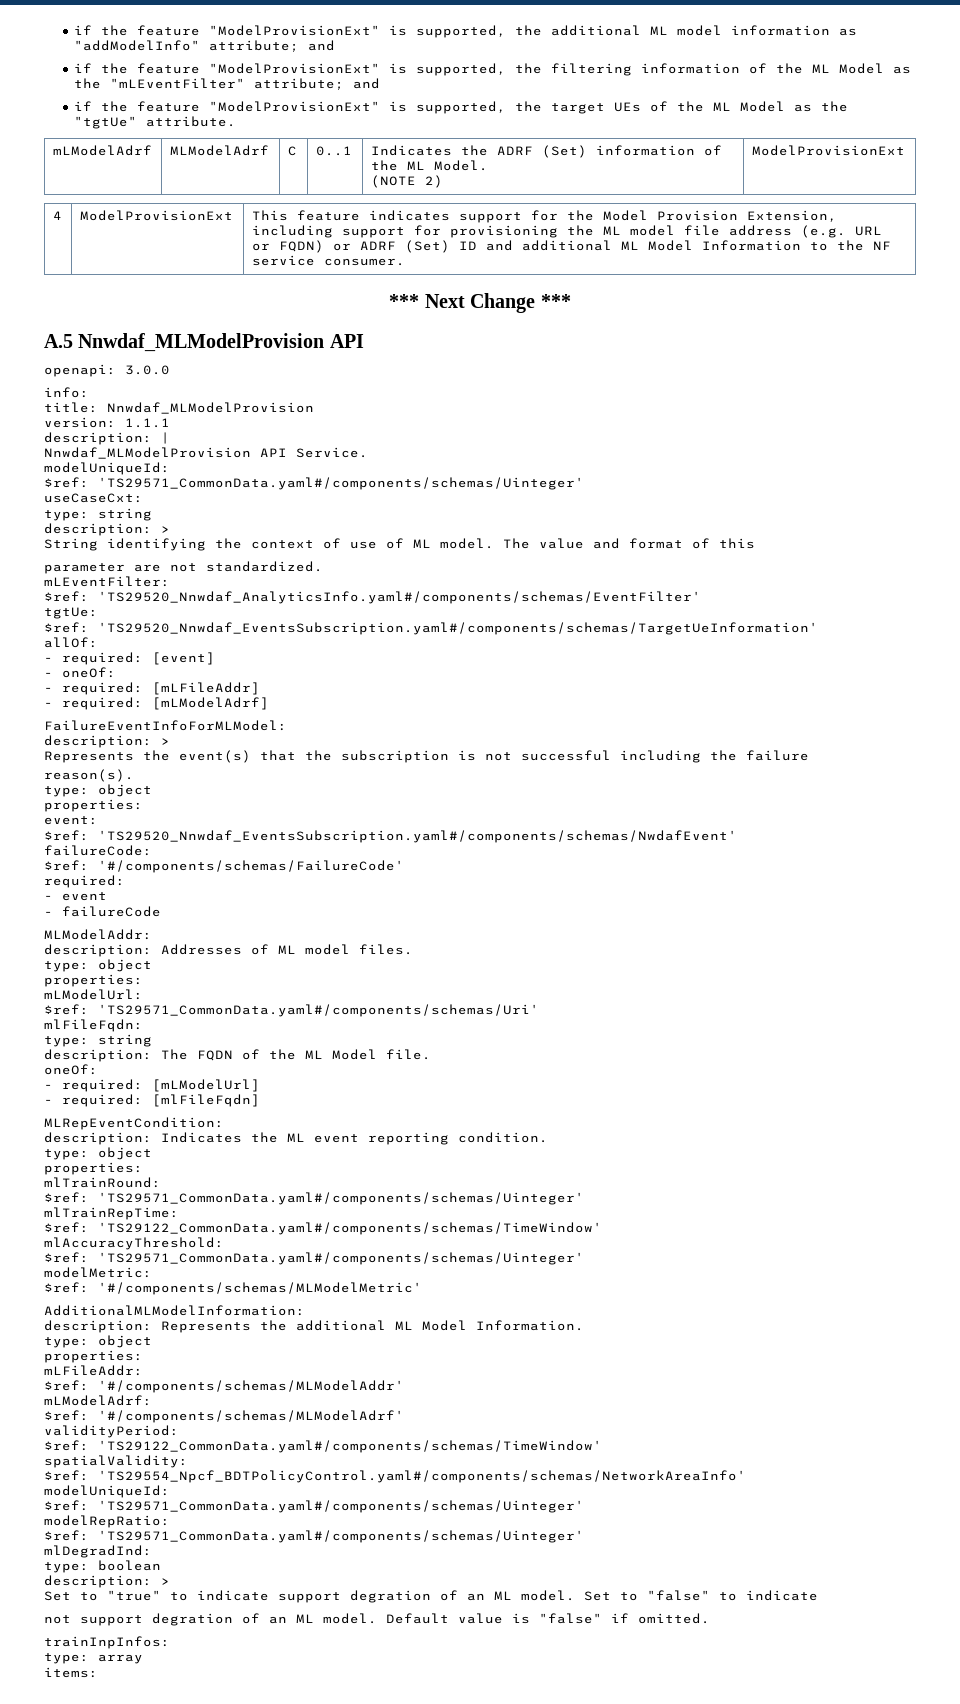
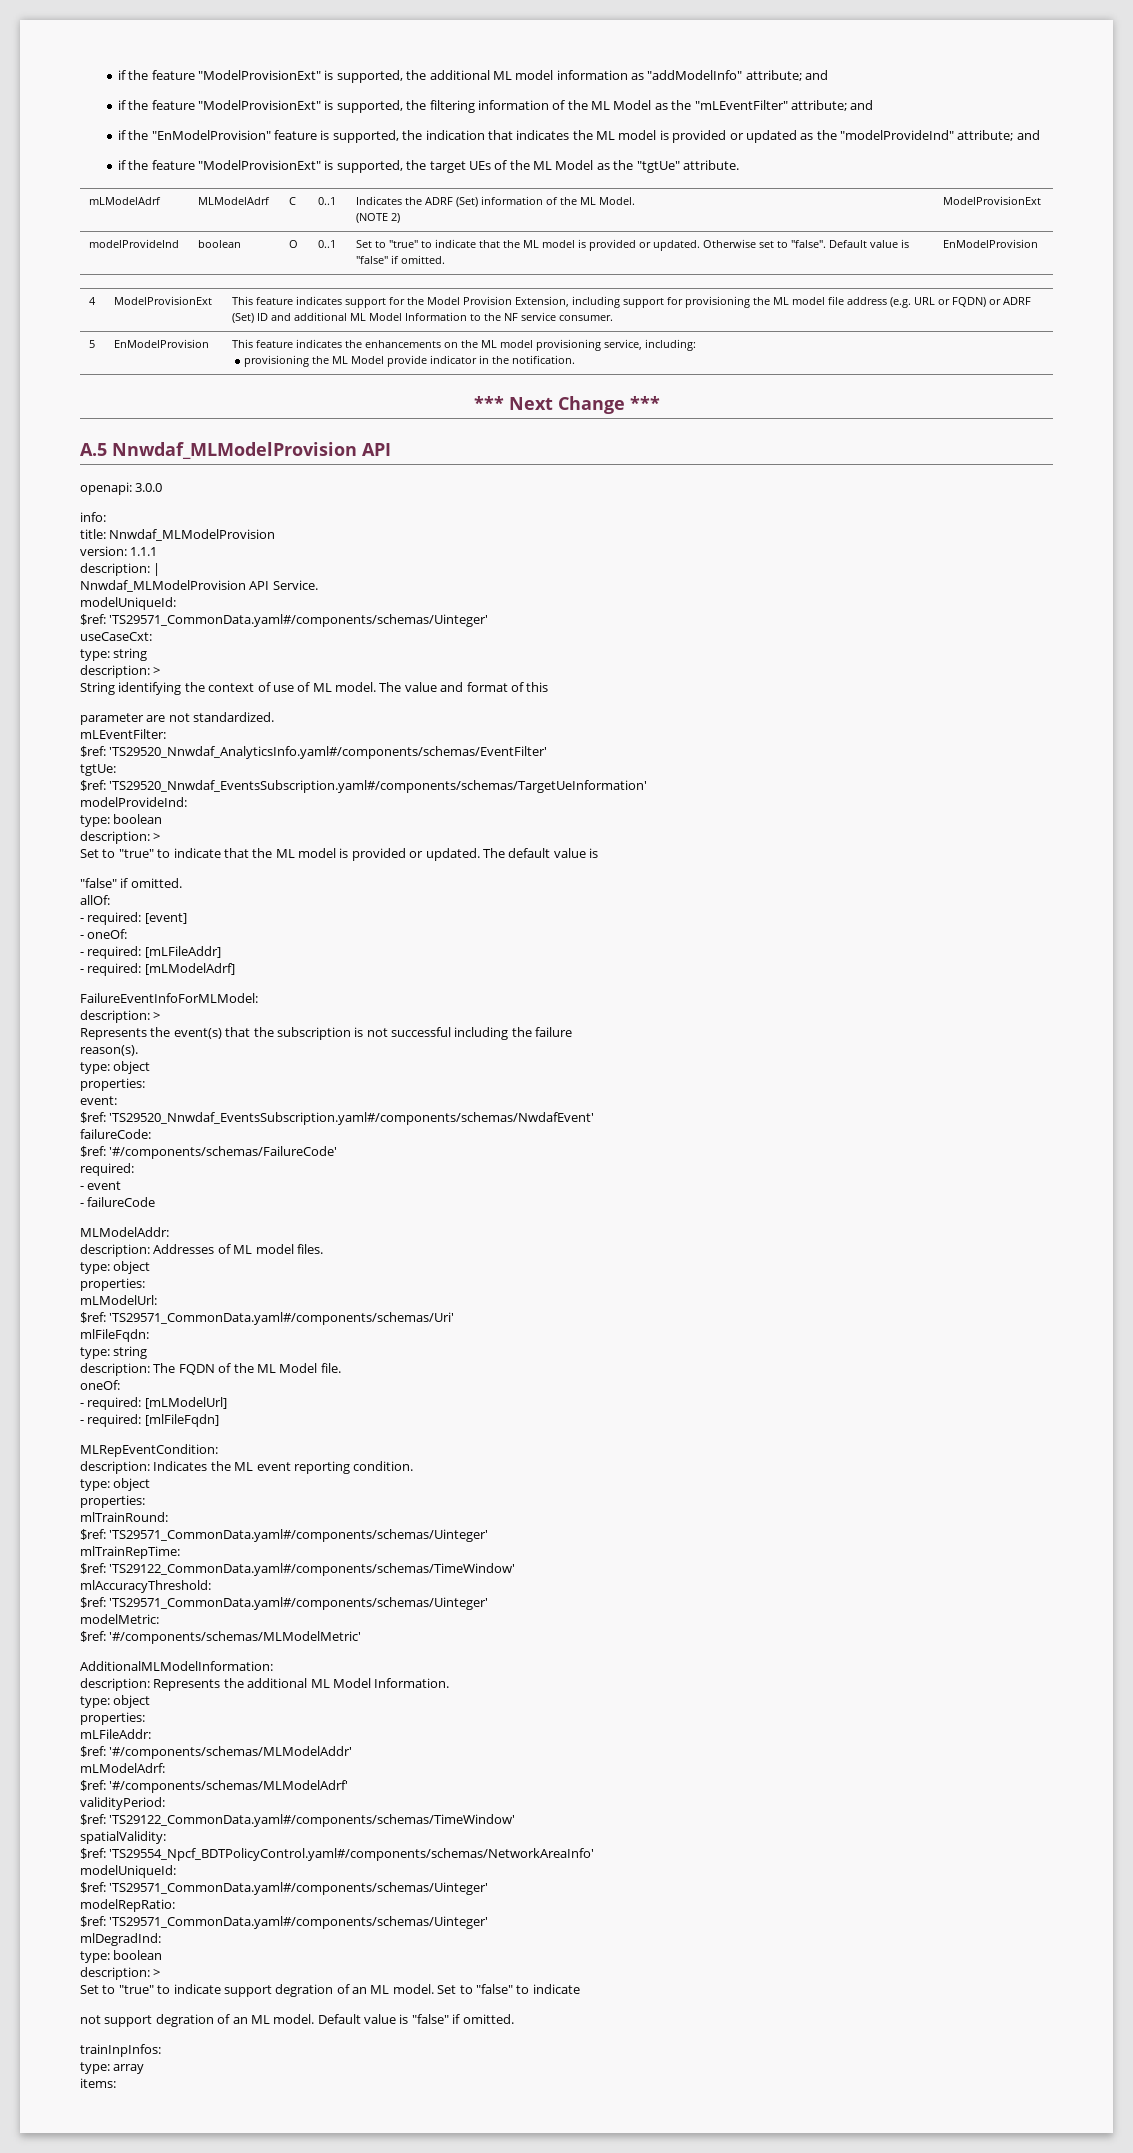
(381, 83) none -> [117,130,1040,143] // if the "EnModelProvision" feature is supported, the indication that indicates the ML model is provided or updated as the "modelProvideInd" attribute; and
(905, 150) none -> [89,239,180,248] [198,240,242,248] [289,240,299,248] [318,240,337,248] [356,239,910,251] [356,255,446,264] [943,239,1039,248] // modelProvideInd | boolean | O | 0..1 | Set to "true" to indicate that the ML model is provided or updated. Otherwise set to "false". Default value is "false" if omitted. | EnModelProvision
(405, 262) none -> [89,340,96,348] [114,339,210,348] [232,339,697,351] [244,355,576,367] // 5 | EnModelProvision | This feature indicates the enhancements on the ML model provisioning service, including: // provisioning the ML Model provide indicator in the notification.
(818, 628) none -> [80,797,187,807] [80,814,163,827] [80,831,161,844] [80,848,598,861] [80,878,182,888] // modelProvideInd: // type: boolean // description: > // Set to "true" to indicate that the ML model is provided or updated. The default value is // "false" if omitted.

